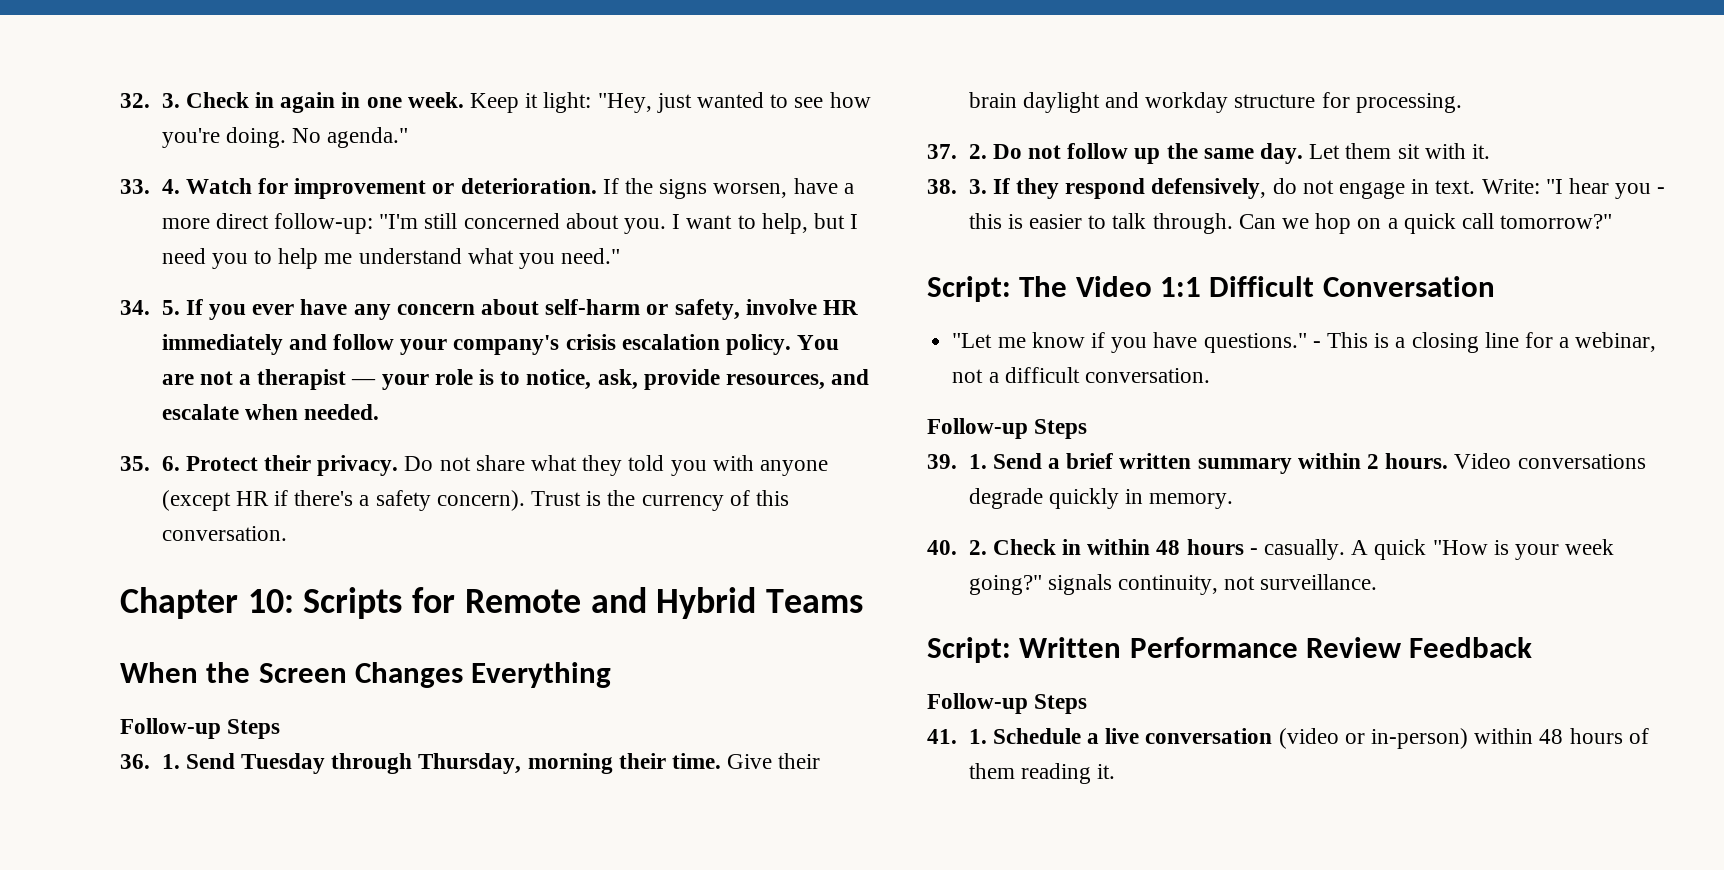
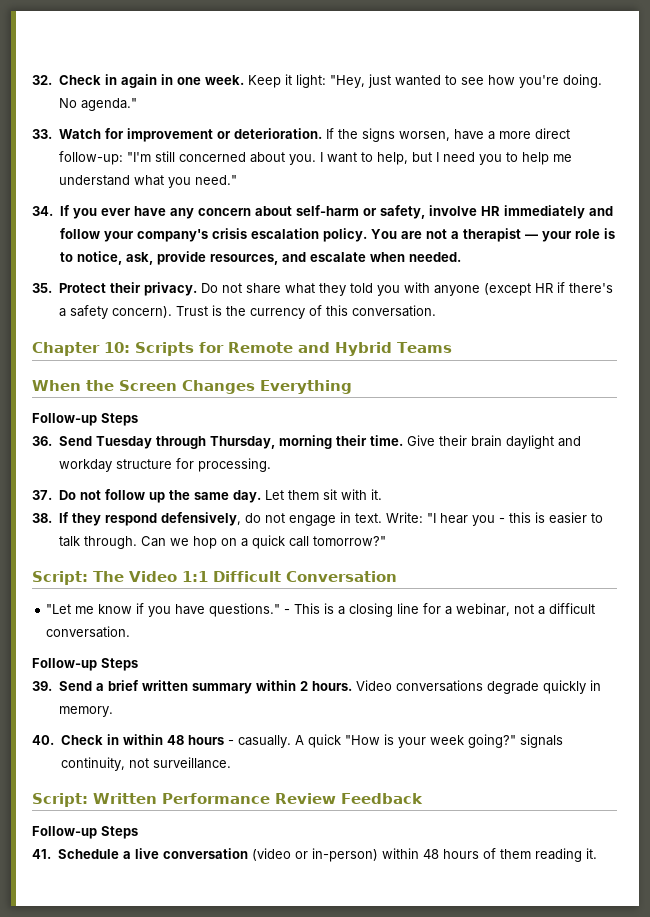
[161,93,180,108] 3. -> (52, 80) none
[161,179,180,194] 4. -> (52, 134) none
[161,300,180,315] 5. -> (53, 211) none
[161,456,180,471] 6. -> (52, 288) none
[161,754,180,769] 1. -> (52, 441) none
[968,144,987,159] 2. -> (52, 495) none
[968,179,987,194] 3. -> (52, 518) none
[968,454,987,469] 1. -> (52, 686) none
[968,540,987,555] 2. -> (54, 740) none
[968,729,987,744] 1. -> (51, 854) none

